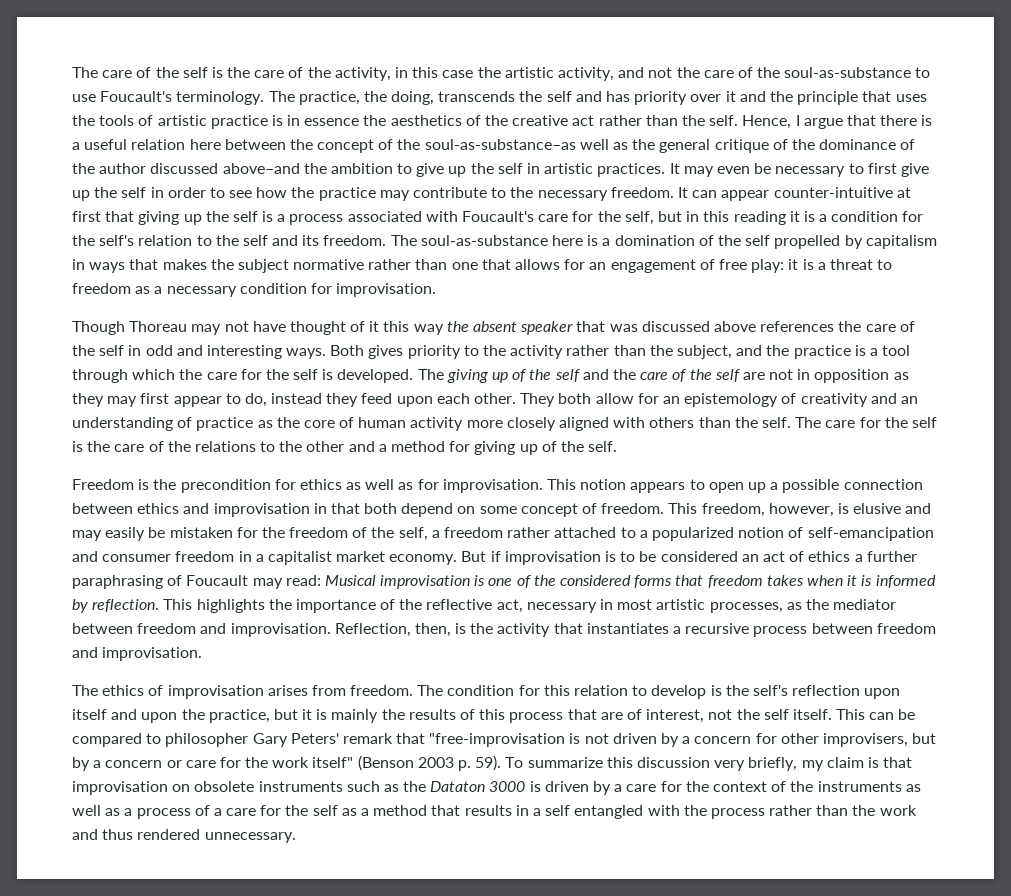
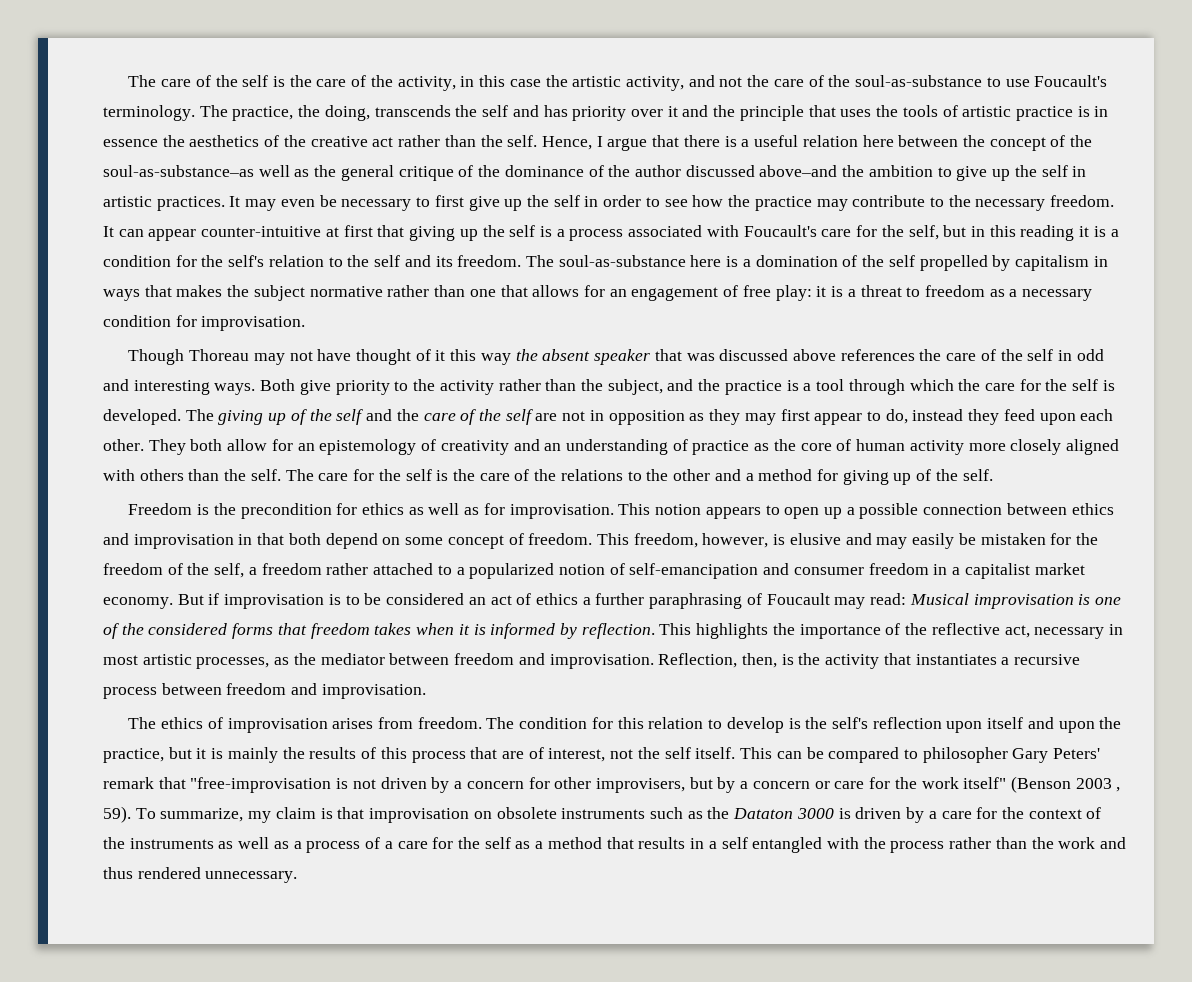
[368,345,404,359] gives -> [299,380,331,395] give
[458,760,472,771] p. -> [1116,787,1121,792] ,
[527,757,798,771] summarize this discussion very briefly, -> [160,808,244,822] summarize,

